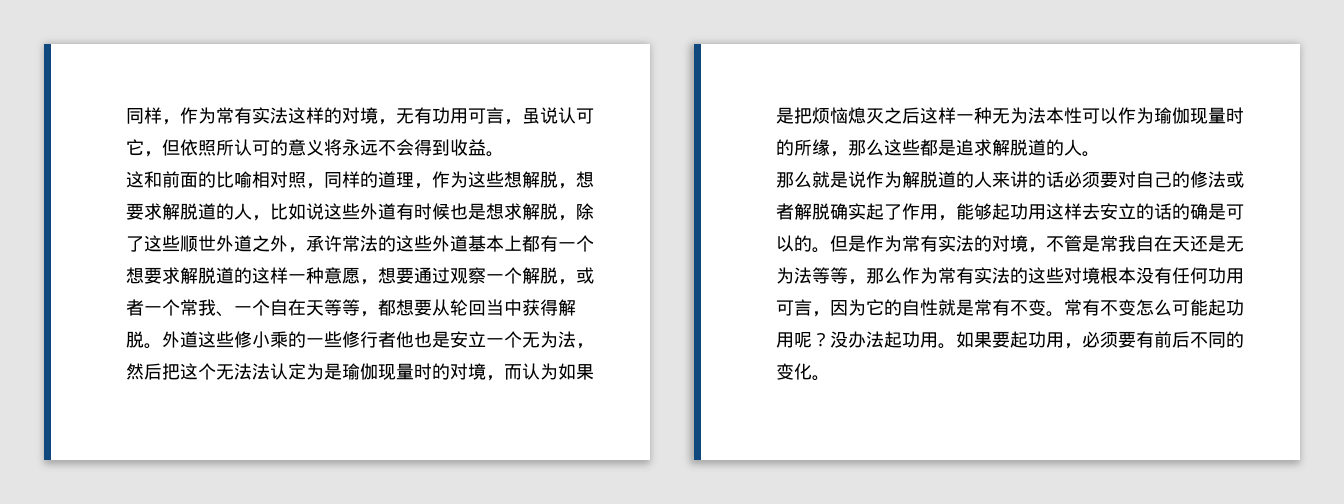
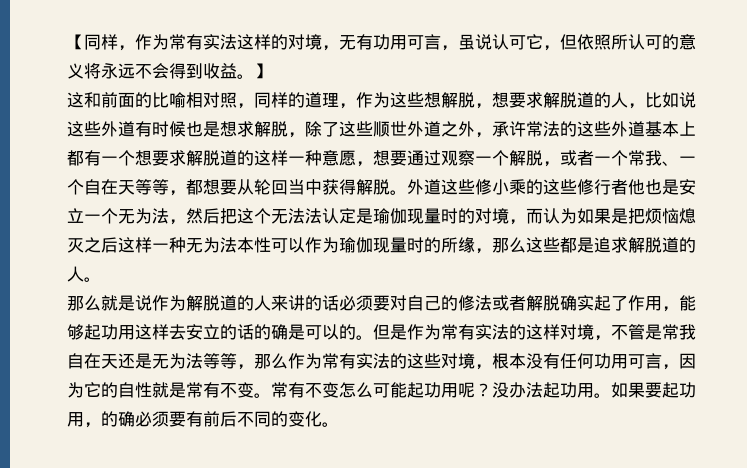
(126, 116) none -> [67,34,84,50] 【
(504, 154) none -> [254,63,271,79] 】
[306,338,324,346] 一 -> [543,179,560,195] 这
[306,363,324,380] 为 -> (356, 216) none
(992, 243) none -> [526,324,560,340] 这样
(1100, 275) none -> [475,364,492,370] ，
(1082, 346) none -> [101,411,135,427] 的确

